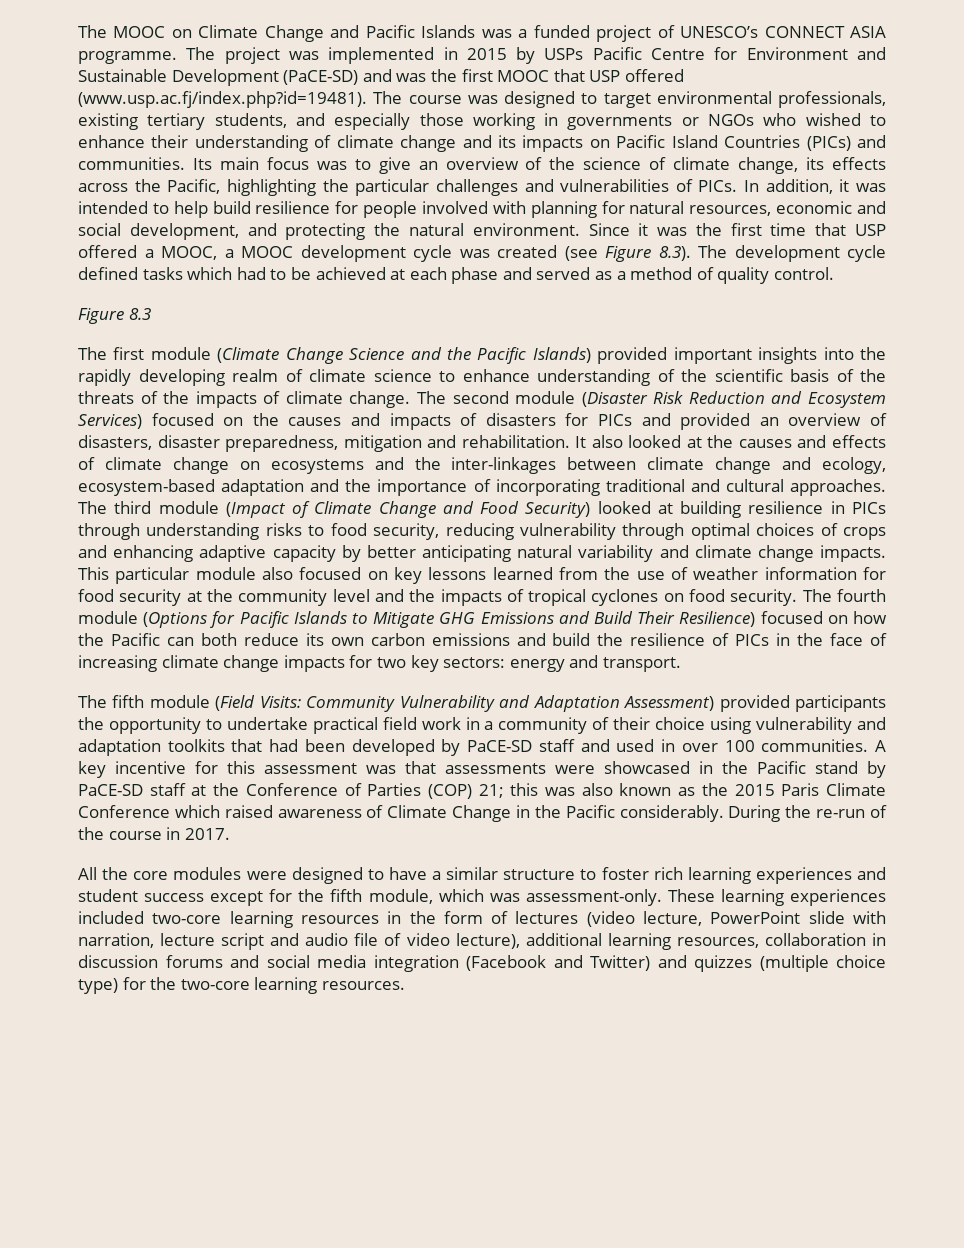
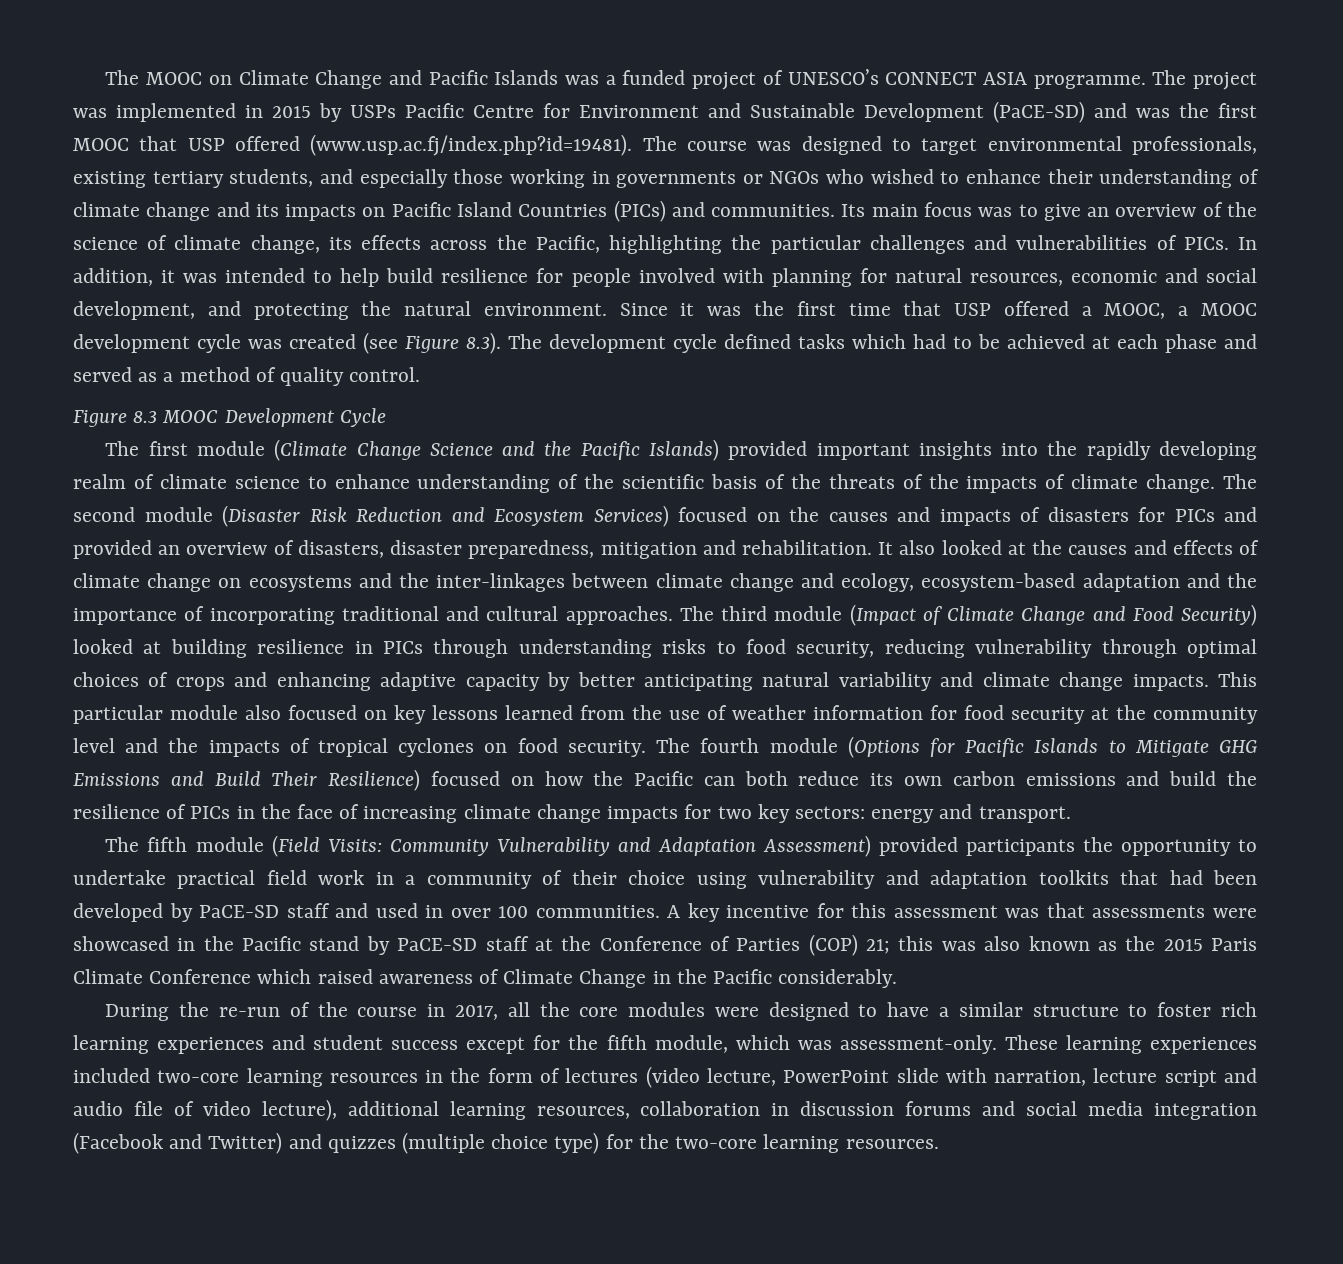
(151, 314) none -> [162,408,386,427] MOOC Development Cycle
(724, 813) none -> (898, 978) //
[184,828,230,840] [78,867,97,880] 2017. // All -> [454,1002,530,1020] 2017, all

